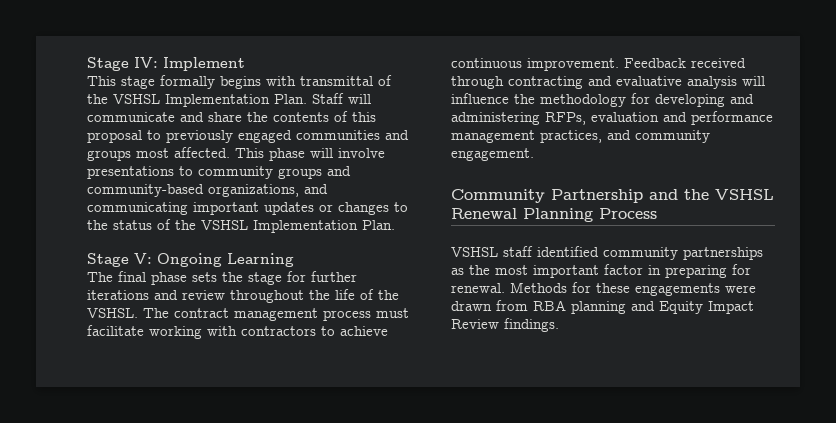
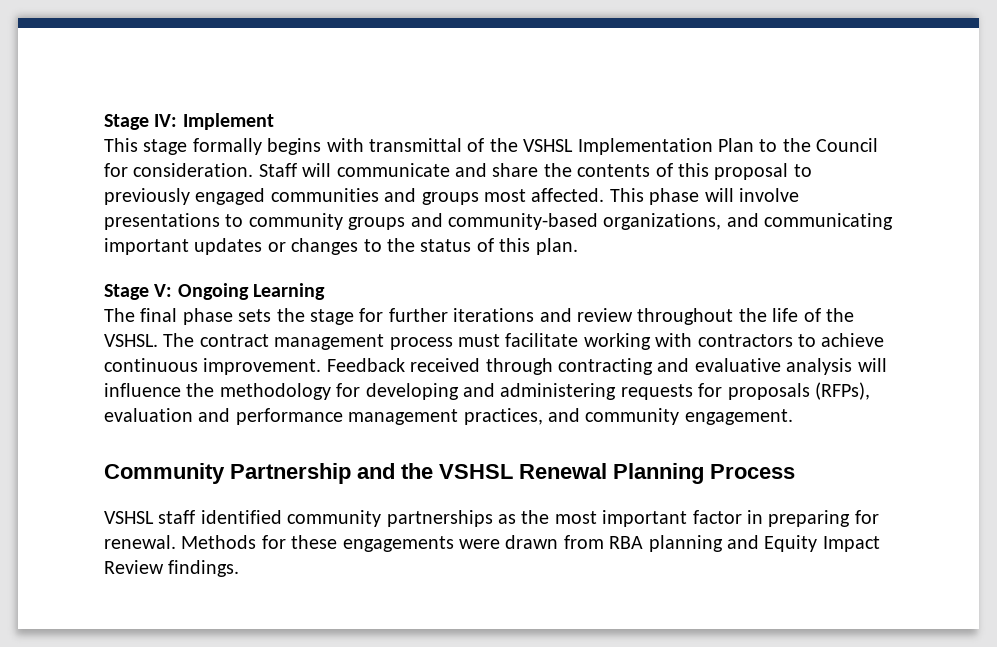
[274,94,307,104] Plan. -> [717,138,879,152] [104,163,254,177] Plan to the Council for consideration.
[175,220,395,233] the VSHSL Implementation Plan. -> [499,238,578,255] this plan.
[545,112,586,125] RFPs, -> [620,382,870,400] requests for proposals (RFPs),

